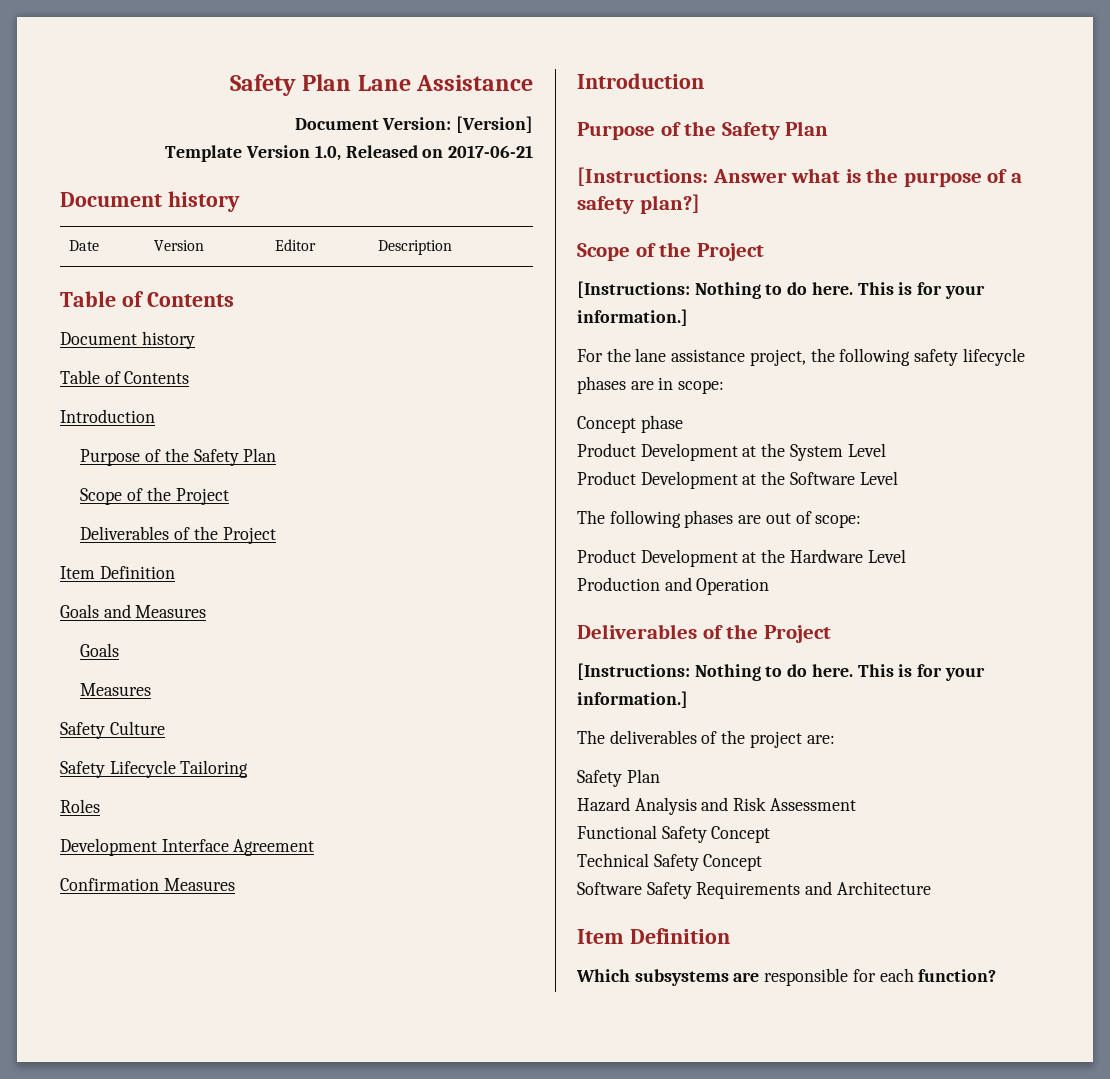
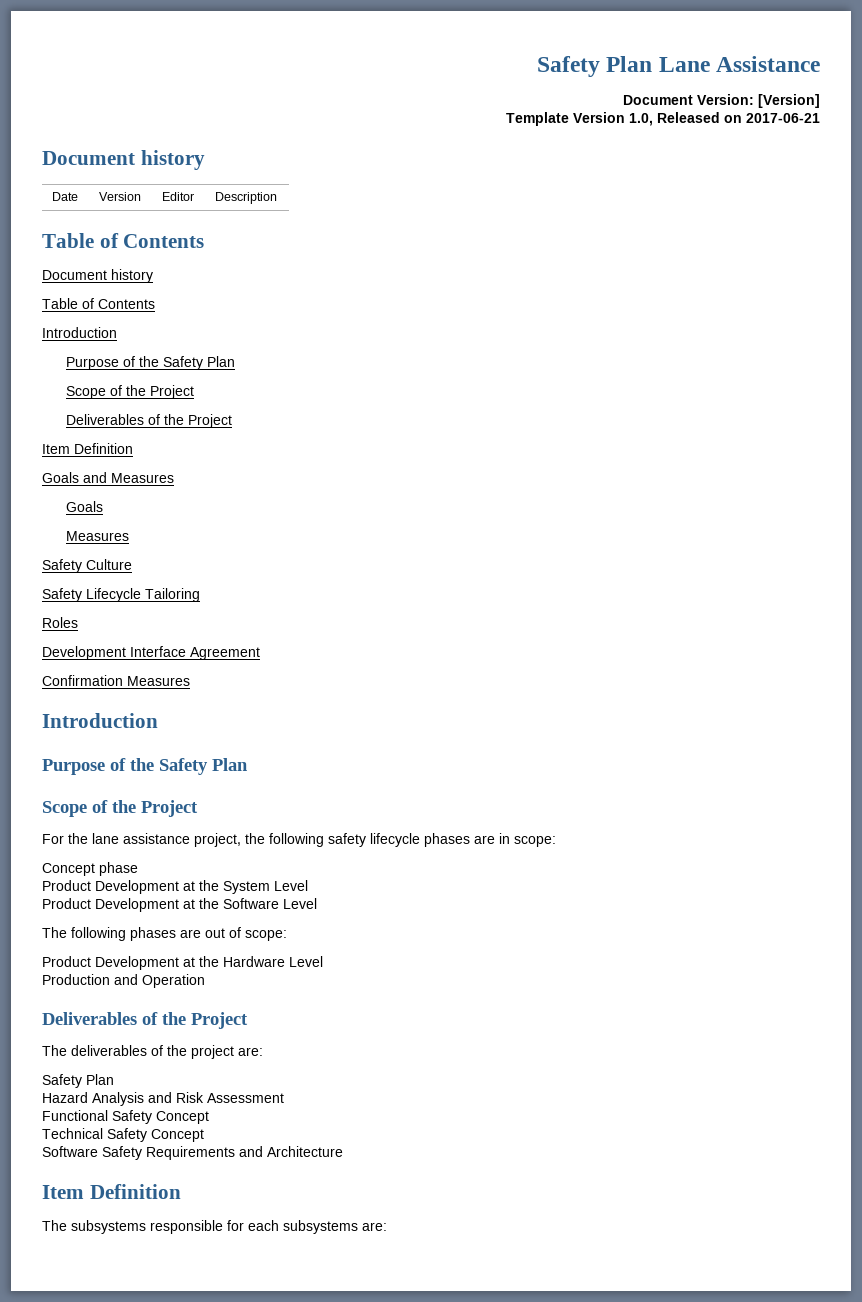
[577,167,1022,187] [577,194,700,214] [577,242,764,261] [577,281,985,299] [577,309,688,326] [Instructions: Answer what is the purpose of a safety plan?] // Scope of the Project // [Instructions: Nothing to do here. This is for your information.] -> [42,800,198,817] Scope of the Project
[577,663,985,681] [577,691,688,708] // [Instructions: Nothing to do here. This is for your information.] -> (248, 1020) none
[576,969,760,986] Which subsystems are -> [42,1220,146,1234] The subsystems
[918,969,997,982] function? -> [283,1220,387,1234] subsystems are:

